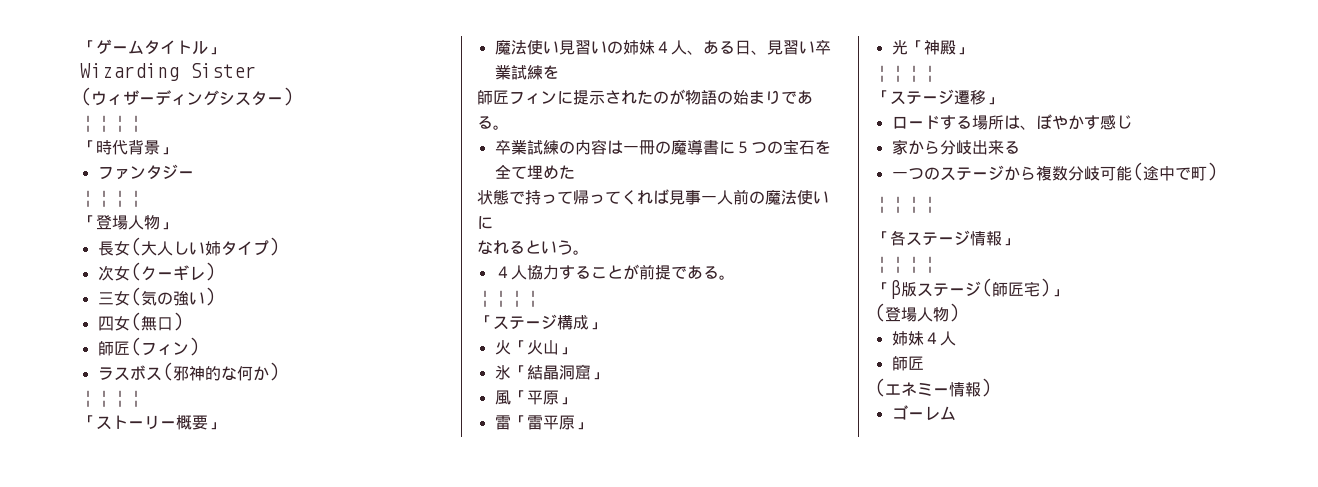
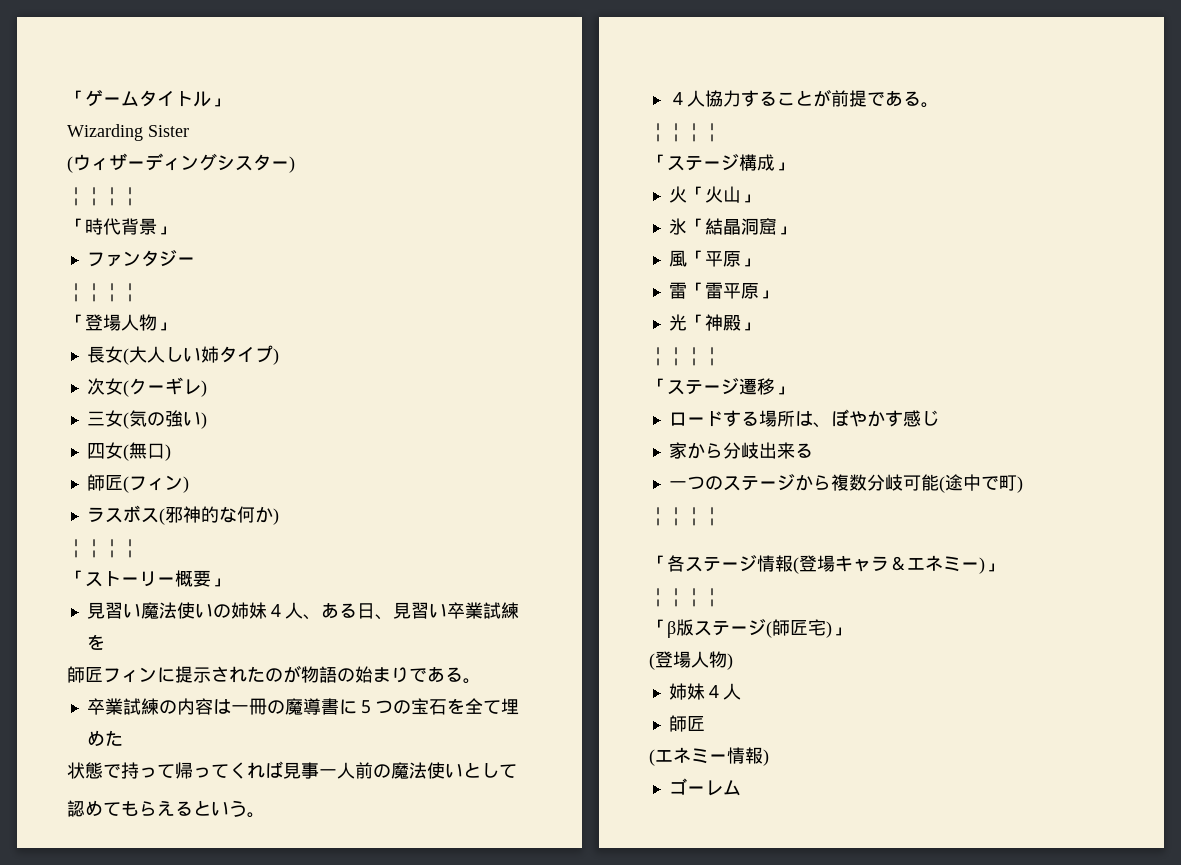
[494,39,607,55] 魔法使い見習い -> [86,602,213,619] 見習い魔法使い
[477,216,493,229] [477,240,509,255] に // なれ -> [463,762,517,778] [67,800,175,817] として // 認めてもらえ
(1002, 238) none -> [793,555,985,574] (登場キャラ＆エネミー)

